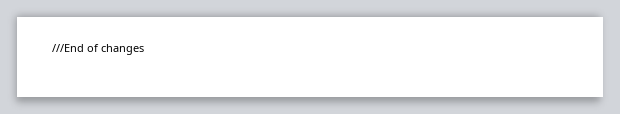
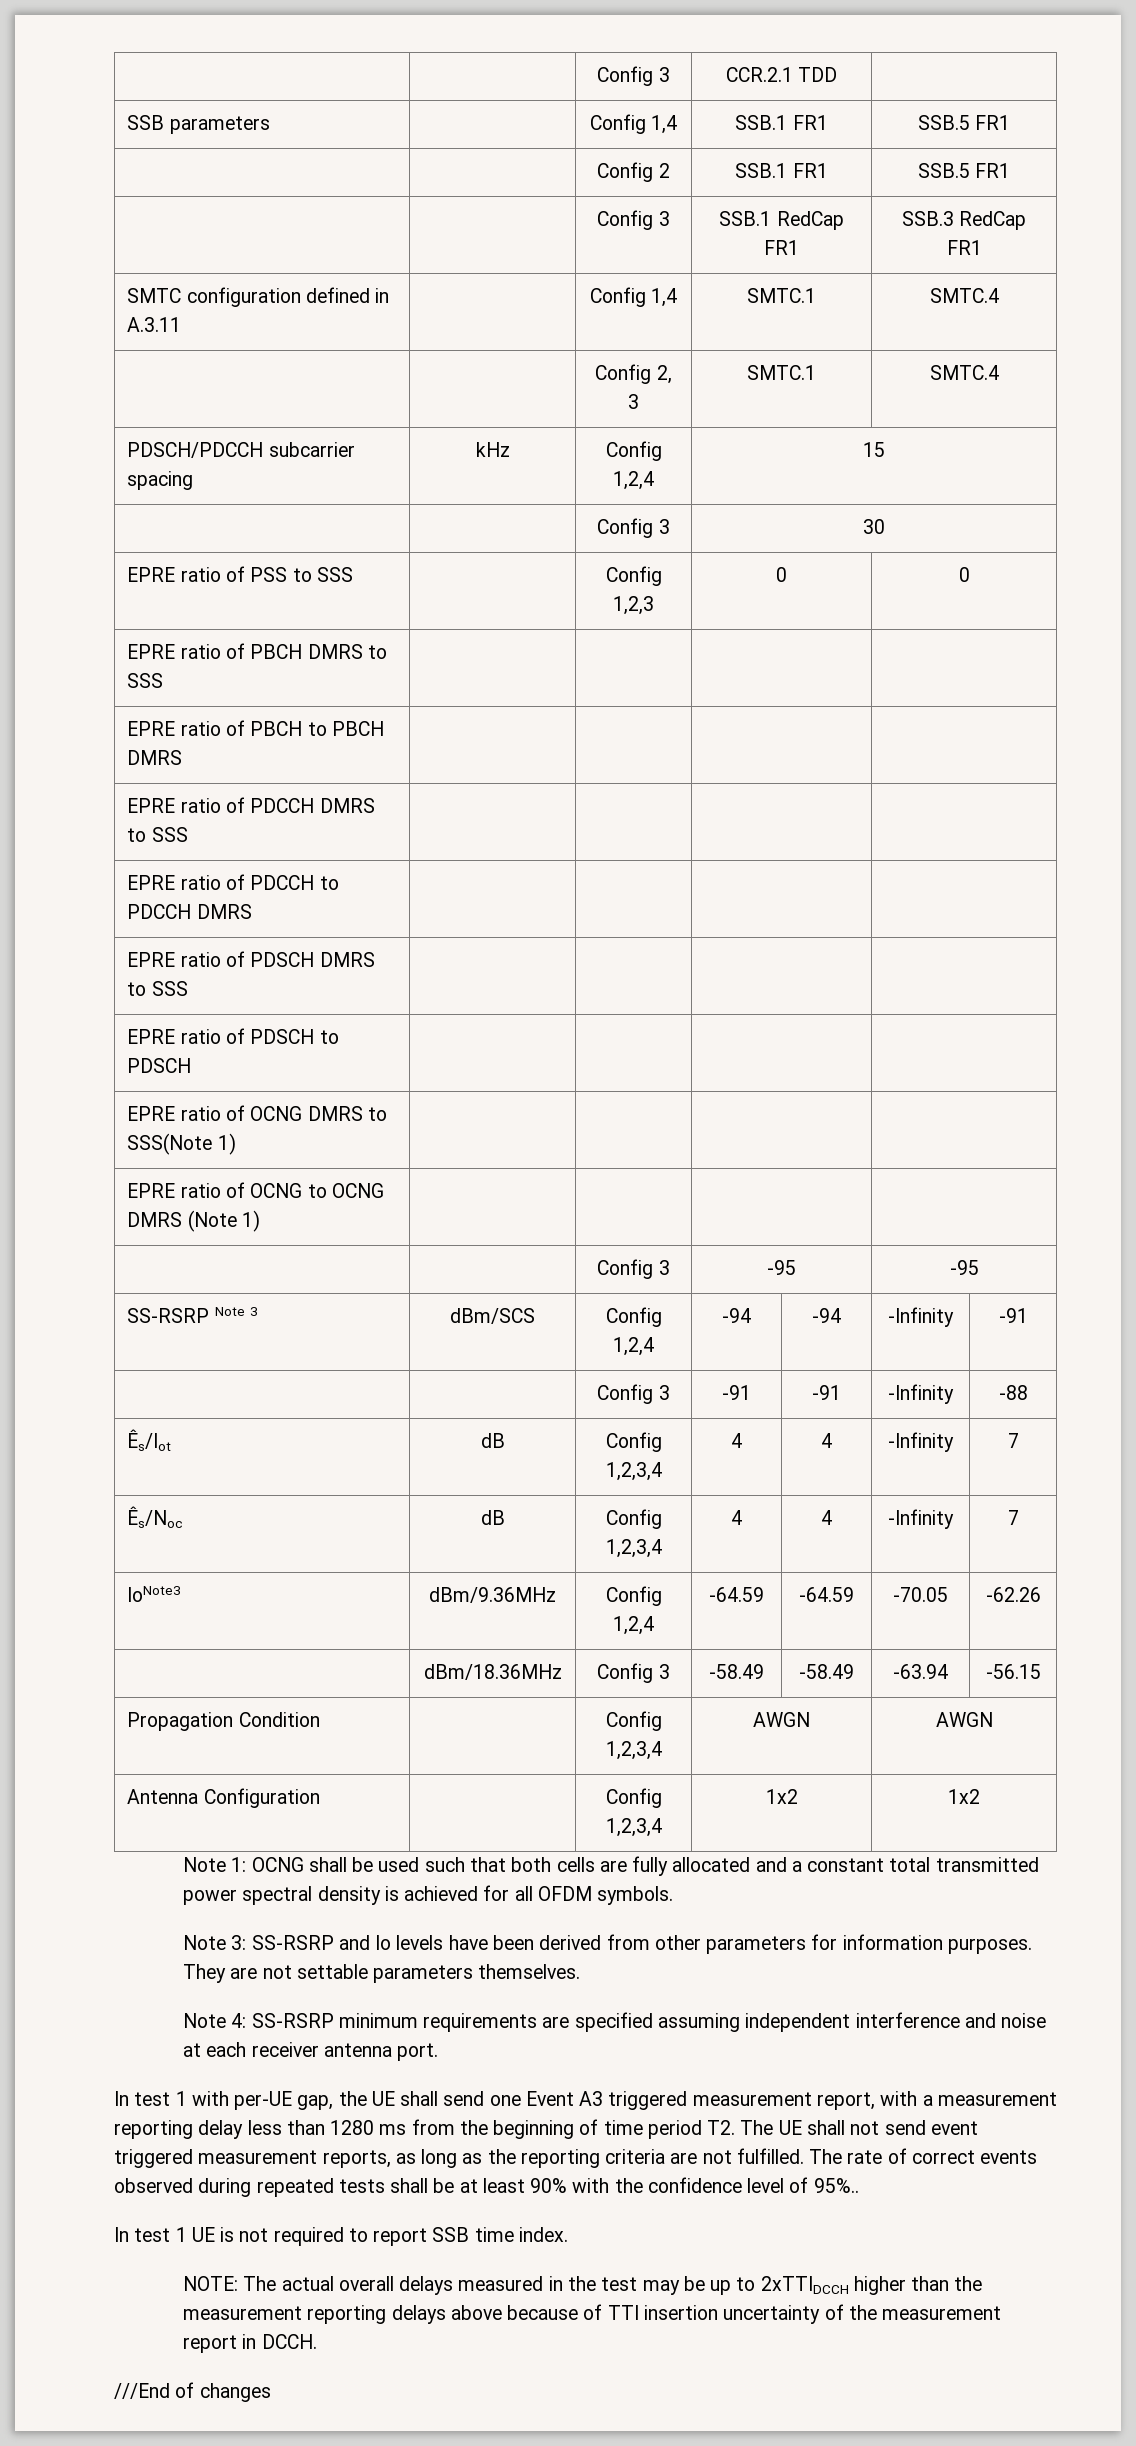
(52, 48) none -> [597,66,670,86] [725,67,838,82] [127,115,270,134] [589,114,678,134] [735,115,828,130] [917,115,1011,130] [597,162,670,182] [735,163,828,178] [917,163,1011,178] [597,210,670,230] [719,211,844,230] [764,240,799,255] [901,211,1027,230] [946,240,982,255] [127,287,390,307] [127,317,182,332] [589,287,678,307] [747,288,816,303] [929,288,999,303] [595,364,672,384] [628,394,639,409] [747,365,816,380] [929,365,999,380] [127,442,355,458] [127,471,194,490] [475,442,510,457] [605,441,662,461] [613,471,654,490] [863,442,885,457] [597,518,670,538] [863,519,885,534] [127,566,353,582] [605,566,662,586] [613,596,654,615] [776,567,787,582] [958,567,970,582] [127,643,387,659] [127,673,164,688] [127,720,384,736] [127,750,183,765] [127,797,375,813] [127,827,188,842] [127,874,339,890] [127,904,252,919] [127,951,375,967] [127,981,188,996] [127,1028,339,1044] [127,1058,192,1073] [127,1105,387,1121] [127,1133,236,1155] [127,1182,384,1198] [127,1210,261,1232] [597,1259,670,1279] [767,1260,796,1275] [949,1260,979,1275] [127,1307,259,1323] [450,1308,535,1324] [605,1307,662,1327] [613,1337,654,1356] [722,1308,751,1323] [812,1308,841,1323] [888,1307,954,1327] [998,1308,1028,1323] [597,1384,670,1404] [722,1385,751,1400] [812,1385,841,1400] [888,1384,954,1404] [998,1385,1028,1400] [127,1429,172,1451] [480,1433,505,1448] [605,1432,662,1452] [605,1462,662,1481] [731,1433,742,1448] [821,1433,832,1448] [888,1432,954,1452] [1007,1433,1019,1448] [127,1506,184,1528] [480,1510,505,1525] [605,1509,662,1529] [605,1539,662,1558] [731,1510,742,1525] [821,1510,832,1525] [888,1509,954,1529] [1007,1510,1019,1525] [127,1586,182,1602] [429,1587,556,1603] [605,1586,662,1606] [613,1616,654,1635] [709,1587,764,1602] [799,1587,854,1602] [893,1587,948,1602] [985,1587,1041,1602] [423,1664,562,1680] [597,1663,670,1683] [709,1664,764,1679] [799,1664,854,1679] [893,1664,948,1679] [985,1664,1041,1679] [127,1712,320,1731] [605,1711,662,1731] [605,1741,662,1760] [753,1712,810,1727] [935,1712,993,1727] [127,1788,320,1808] [605,1788,662,1808] [605,1818,662,1837] [765,1789,798,1804] [948,1789,980,1804] [183,1856,1039,1876] [183,1885,674,1905] [183,1934,1032,1954] [183,1964,581,1983] [183,2012,1047,2032] [183,2042,439,2061] [114,2091,1057,2110] [114,2119,978,2139] [114,2148,1038,2168] [114,2177,859,2197] [114,2227,568,2246] [183,2276,983,2295] [183,2304,1002,2324] [183,2334,317,2353] | | Config 3 | CCR.2.1 TDD | // SSB parameters | | Config 1,4 | SSB.1 FR1 | SSB.5 FR1 // | | Config 2 | SSB.1 FR1 | SSB.5 FR1 // | | Config 3 | SSB.1 RedCap FR1 | SSB.3 RedCap FR1 // SMTC configuration defined in A.3.11 | | Config 1,4 | SMTC.1 | SMTC.4 // | | Config 2, 3 | SMTC.1 | SMTC.4 // PDSCH/PDCCH subcarrier spacing | kHz | Config 1,2,4 | 15 // | | Config 3 | 30 // EPRE ratio of PSS to SSS | | Config 1,2,3 | 0 | 0 // EPRE ratio of PBCH DMRS to SSS | | | | // EPRE ratio of PBCH to PBCH DMRS | | | | // EPRE ratio of PDCCH DMRS to SSS | | | | // EPRE ratio of PDCCH to PDCCH DMRS | | | | // EPRE ratio of PDSCH DMRS to SSS | | | | // EPRE ratio of PDSCH to PDSCH | | | | // EPRE ratio of OCNG DMRS to SSS(Note 1) | | | | // EPRE ratio of OCNG to OCNG DMRS (Note 1) | | | | // | | Config 3 | -95 | -95 // SS-RSRP Note 3 | dBm/SCS | Config 1,2,4 | -94 | -94 | -Infinity | -91 // | | Config 3 | -91 | -91 | -Infinity | -88 // Ês/Iot | dB | Config 1,2,3,4 | 4 | 4 | -Infinity | 7 // Ês/Noc | dB | Config 1,2,3,4 | 4 | 4 | -Infinity | 7 // IoNote3 | dBm/9.36MHz | Config 1,2,4 | -64.59 | -64.59 | -70.05 | -62.26 // | dBm/18.36MHz | Config 3 | -58.49 | -58.49 | -63.94 | -56.15 // Propagation Condition | | Config 1,2,3,4 | AWGN | AWGN // Antenna Configuration | | Config 1,2,3,4 | 1x2 | 1x2 // Note 1: OCNG shall be used such that both cells are fully allocated and a constant total transmitted power spectral density is achieved for all OFDM symbols. // Note 3: SS-RSRP and Io levels have been derived from other parameters for information purposes. They are not settable parameters themselves. // Note 4: SS-RSRP minimum requirements are specified assuming independent interference and noise at each receiver antenna port. // In test 1 with per-UE gap, the UE shall send one Event A3 triggered measurement report, with a measurement reporting delay less than 1280 ms from the beginning of time period T2. The UE shall not send event triggered measurement reports, as long as the reporting criteria are not fulfilled. The rate of correct events observed during repeated tests shall be at least 90% with the confidence level of 95%.. // In test 1 UE is not required to report SSB time index. // NOTE: The actual overall delays measured in the test may be up to 2xTTIDCCH higher than the measurement reporting delays above because of TTI insertion uncertainty of the measurement report in DCCH. //

